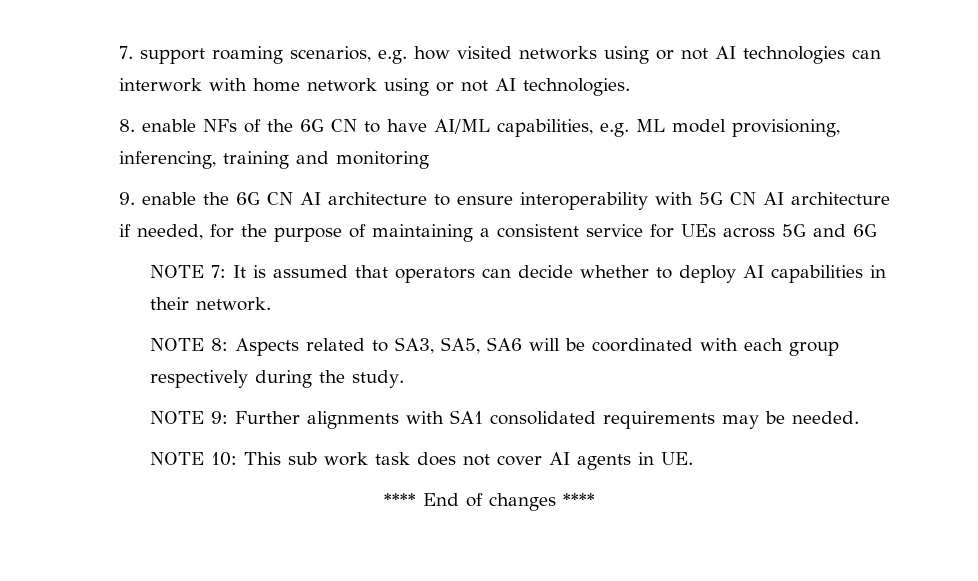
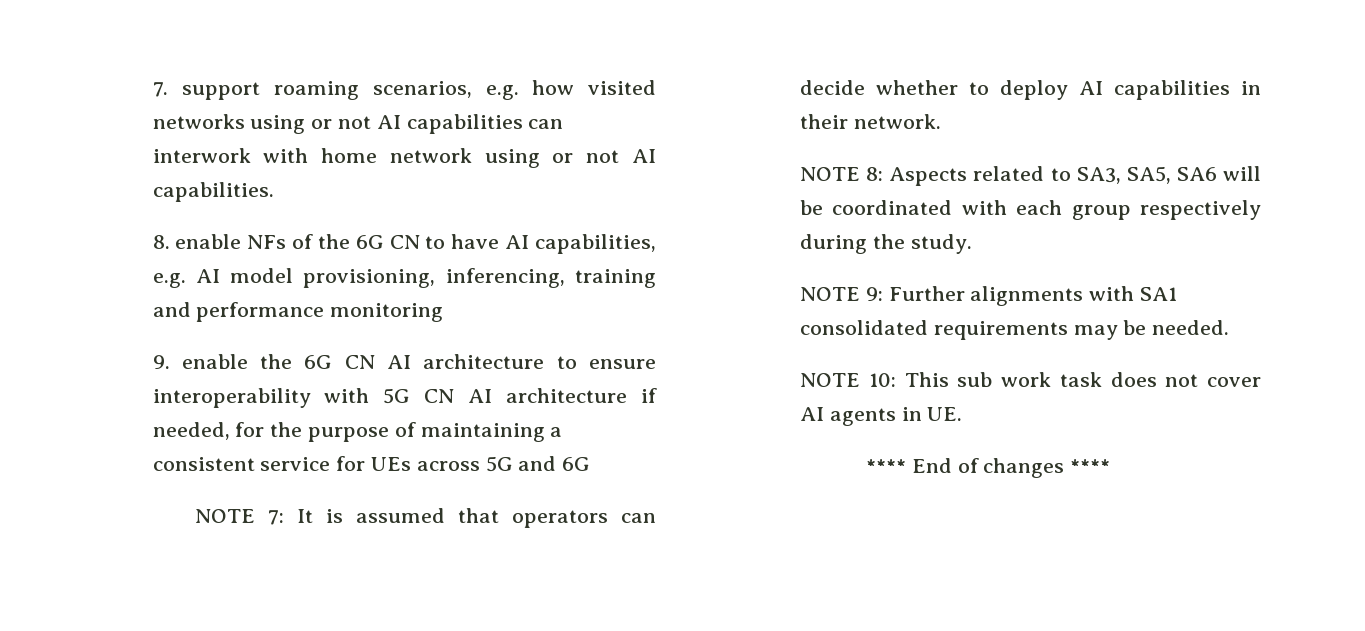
[742,46,845,64] technologies -> [406,114,523,134] capabilities
[522,78,630,96] technologies. -> [152,182,274,202] capabilities.
[433,119,490,134] AI/ML -> [505,235,530,249] AI
[635,119,665,132] ML -> [195,269,220,283] AI
(329, 157) none -> [196,302,325,322] performance

